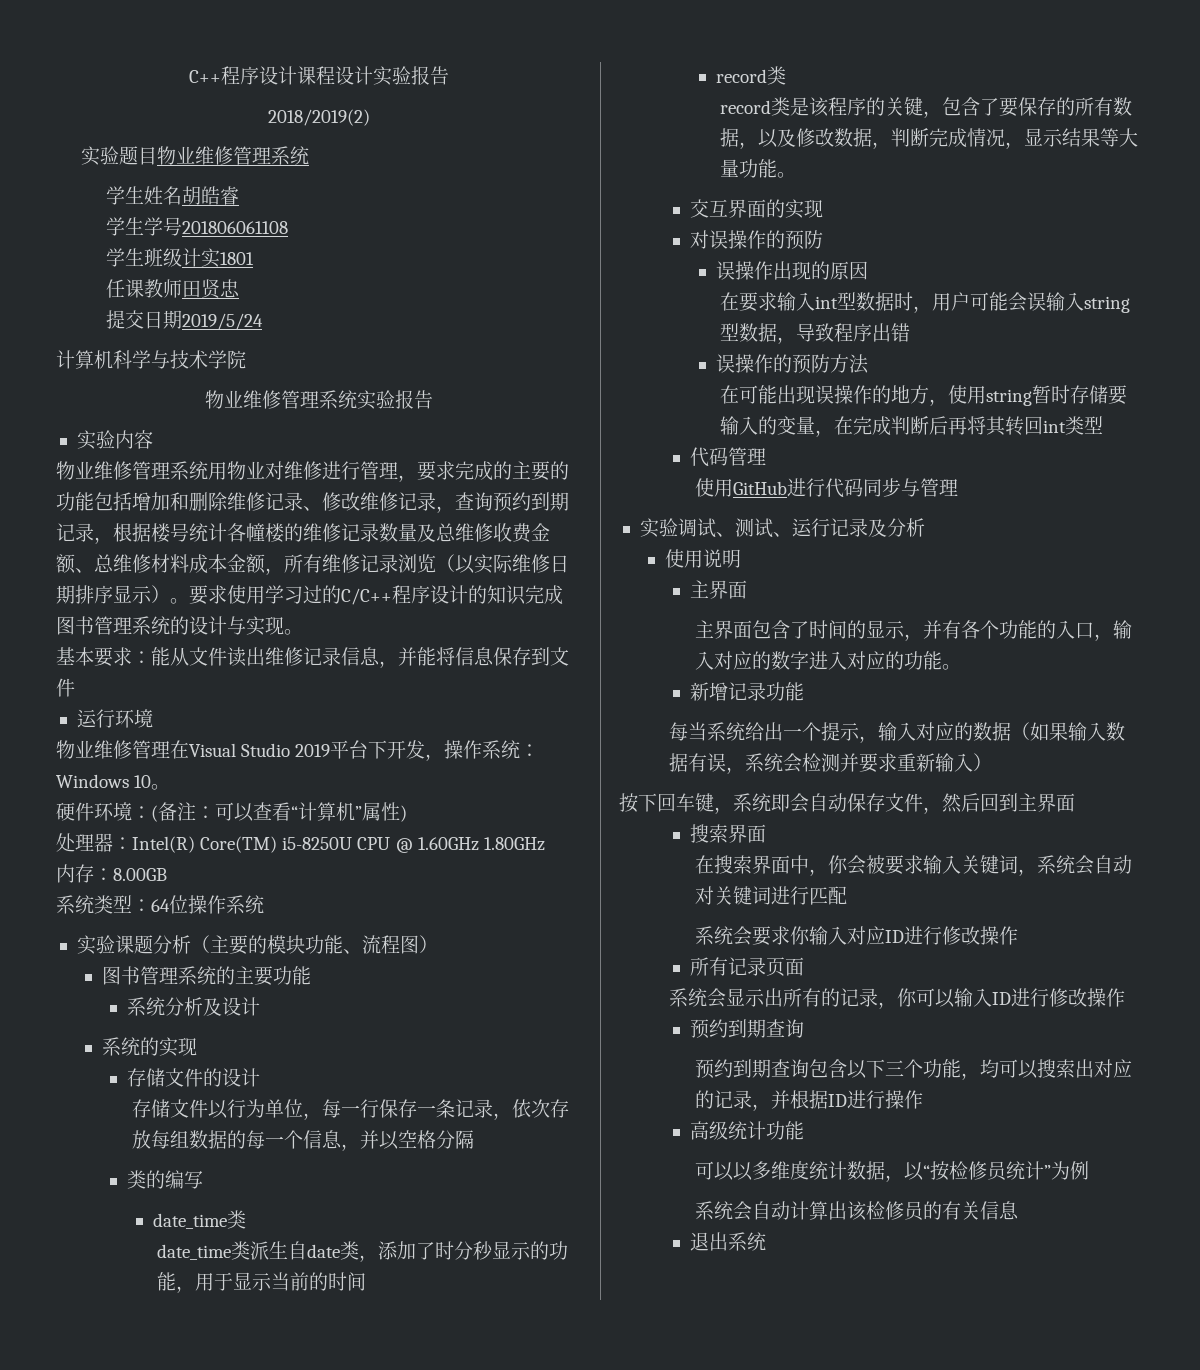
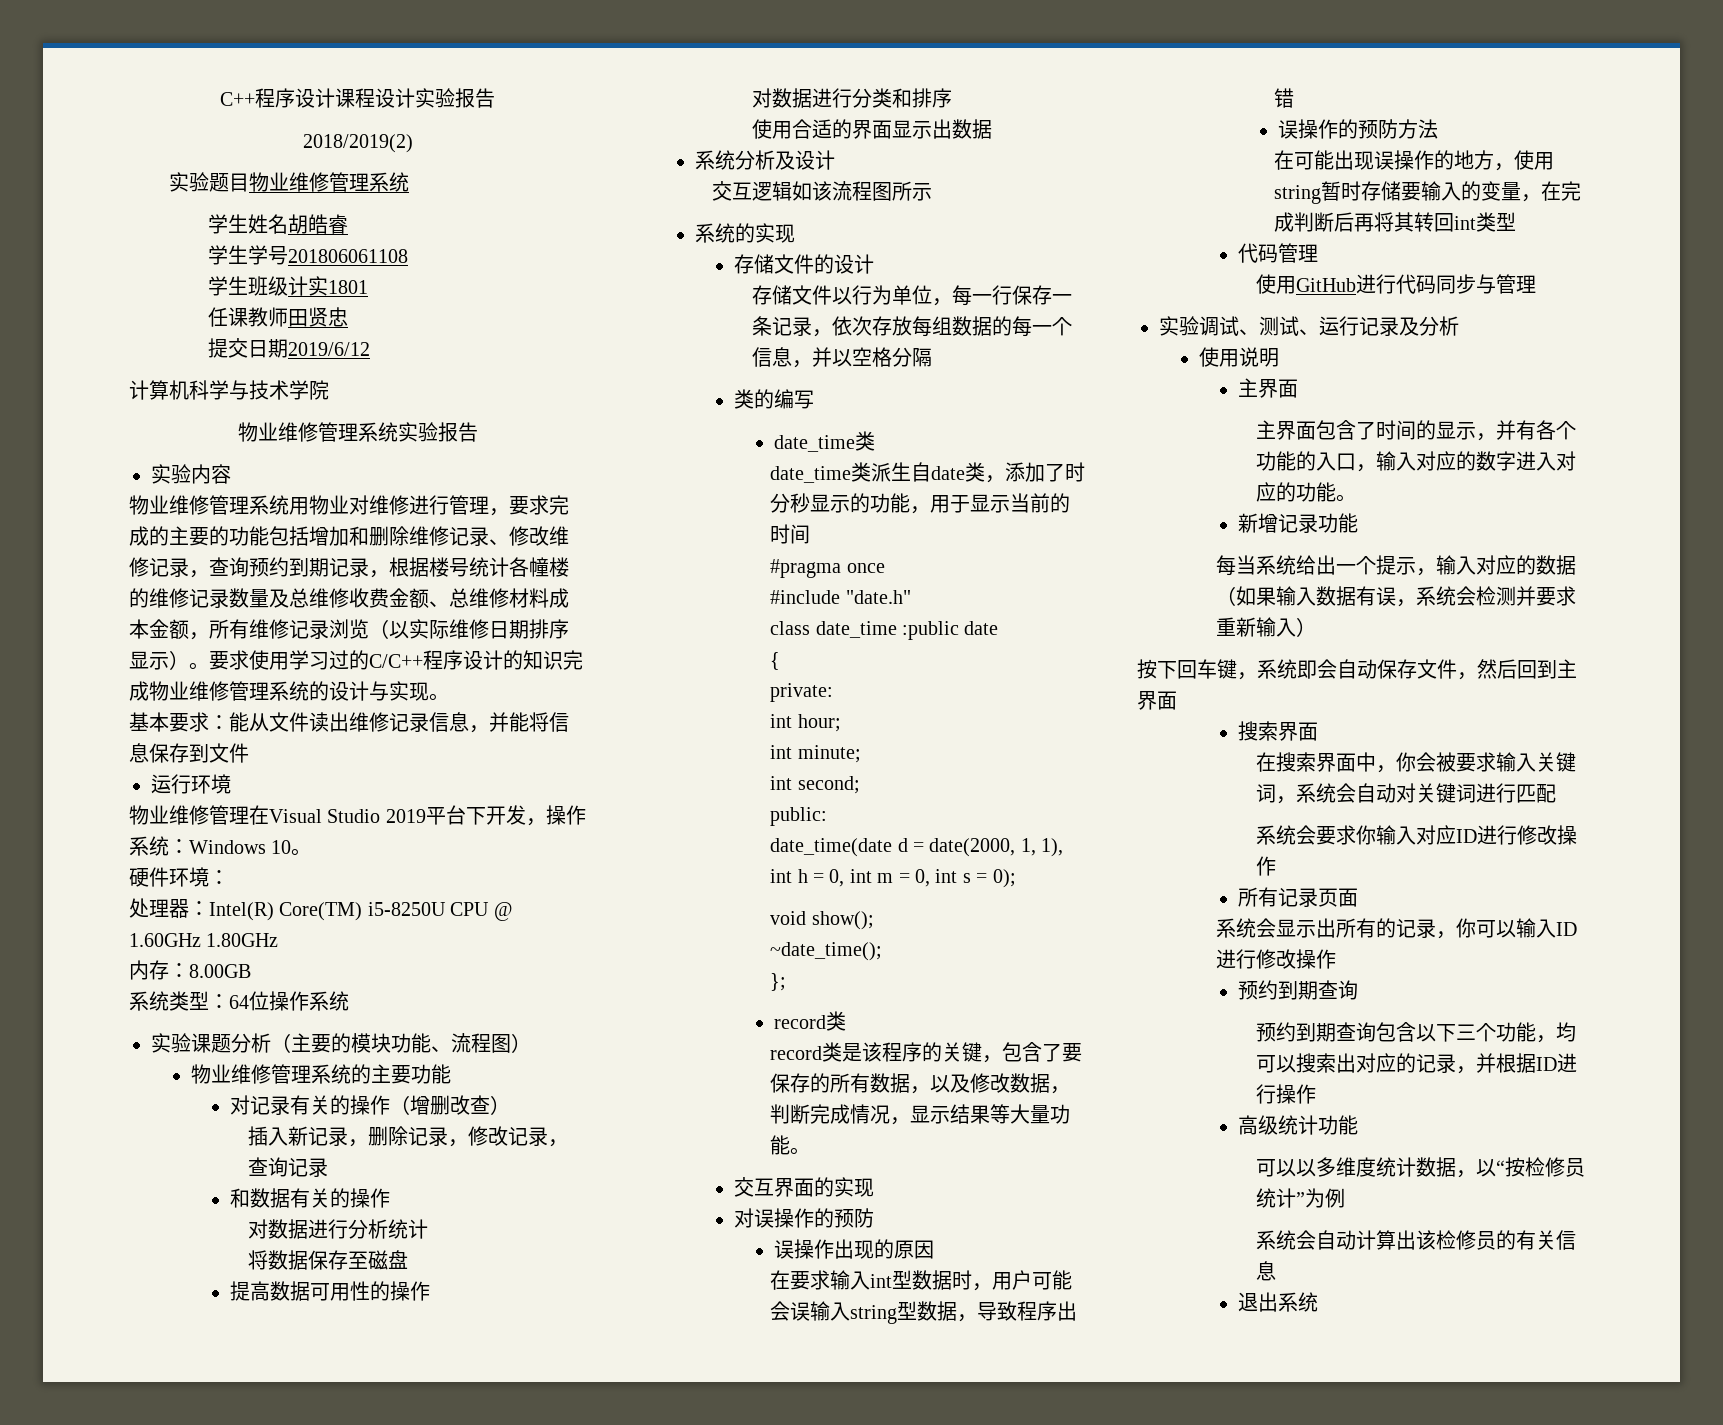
[182,313,264,330] 2019/5/24 -> [288,342,371,356] 2019/6/12
[56,616,94,635] 图书 -> [149,681,229,701] 物业维修
[151,802,407,822] (备注：可以查看“计算机”属性) -> (229, 877) none
[102,966,141,985] 图书 -> [190,1064,271,1084] 物业维修
[127,997,261,1016] 系统分析及设计 -> [230,1095,511,1115] [248,1126,569,1147] [248,1157,329,1177] [230,1188,391,1208] [248,1219,429,1239] [248,1250,409,1270] [230,1281,431,1301] [752,88,953,108] [752,119,993,139] [694,150,835,170] [712,181,933,201] 对记录有关的操作（增删改查） // 插入新记录，删除记录，修改记录，查询记录 // 和数据有关的操作 // 对数据进行分析统计 // 将数据保存至磁盘 // 提高数据可用性的操作 // 对数据进行分类和排序 // 使用合适的界面显示出数据 // 系统分析及设计 // 交互逻辑如该流程图所示
(366, 1281) none -> [770,559,885,578] [770,590,911,604] [770,621,999,640] [770,652,781,670] [770,683,834,702] [770,714,841,732] [770,745,861,763] [770,776,860,794] [770,807,828,826] [770,838,1064,857] [770,869,1016,888] [770,911,874,930] [770,942,883,961] [770,973,787,991] // #pragma once // #include "date.h" // class date_time :public date // { // private: // int hour; // int minute; // int second; // public: // date_time(date d = date(2000, 1, 1), int h = 0, int m = 0, int s = 0); // void show(); // ~date_time(); // };

